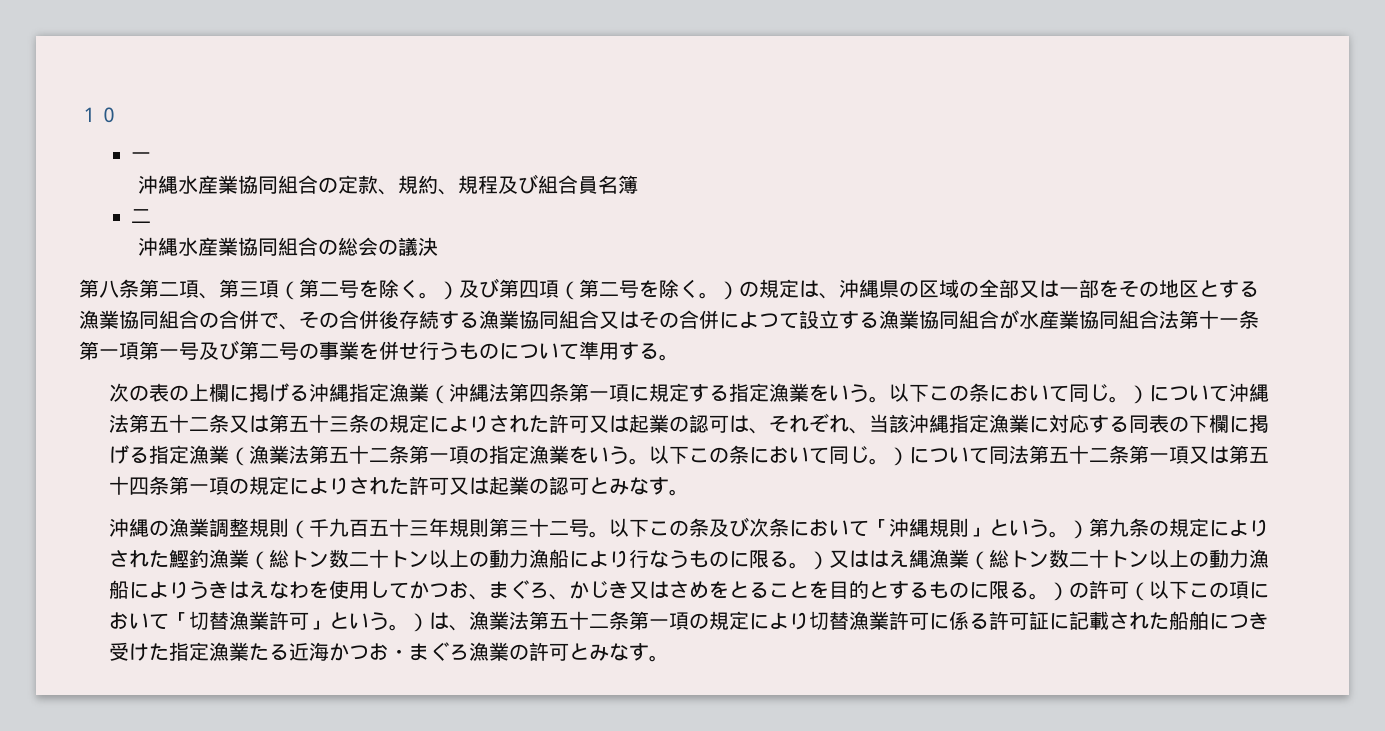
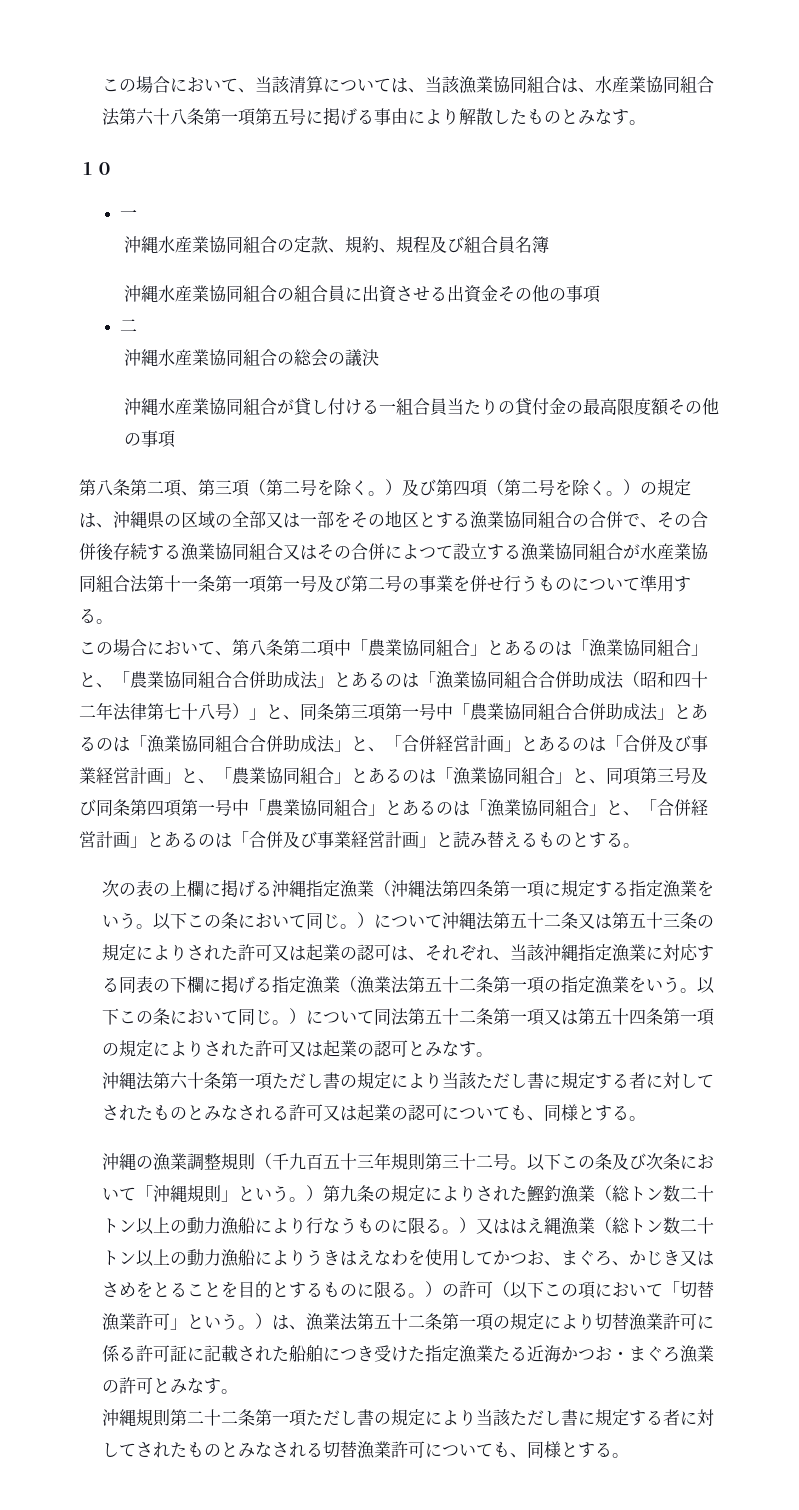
(79, 114) none -> [101,76,714,94] [101,107,646,126] この場合において、当該清算については、当該漁業協同組合は、水産業協同組合法第六十八条第一項第五号に掲げる事由により解散したものとみなす。 //
(639, 184) none -> [124,285,601,303] // 沖縄水産業協同組合の組合員に出資させる出資金その他の事項
(439, 246) none -> [124,398,720,416] [124,430,176,448] // 沖縄水産業協同組合が貸し付ける一組合員当たりの貸付金の最高限度額その他の事項
(679, 357) none -> [79,639,708,657] [79,671,708,689] [79,702,708,721] [79,735,708,753] [79,767,708,785] [79,799,708,817] [79,831,640,848] // この場合において、第八条第二項中「農業協同組合」とあるのは「漁業協同組合」と、「農業協同組合合併助成法」とあるのは「漁業協同組合合併助成法（昭和四十二年法律第七十八号）」と、同条第三項第一号中「農業協同組合合併助成法」とあるのは「漁業協同組合合併助成法」と、「合併経営計画」とあるのは「合併及び事業経営計画」と、「農業協同組合」とあるのは「漁業協同組合」と、同項第三号及び同条第四項第一号中「農業協同組合」とあるのは「漁業協同組合」と、「合併経営計画」とあるのは「合併及び事業経営計画」と読み替えるものとする。
(689, 492) none -> [101,1072,714,1090] [101,1104,646,1121] // 沖縄法第六十条第一項ただし書の規定により当該ただし書に規定する者に対してされたものとみなされる許可又は起業の認可についても、同様とする。
(669, 658) none -> [101,1409,714,1427] [101,1441,629,1459] // 沖縄規則第二十二条第一項ただし書の規定により当該ただし書に規定する者に対してされたものとみなされる切替漁業許可についても、同様とする。

